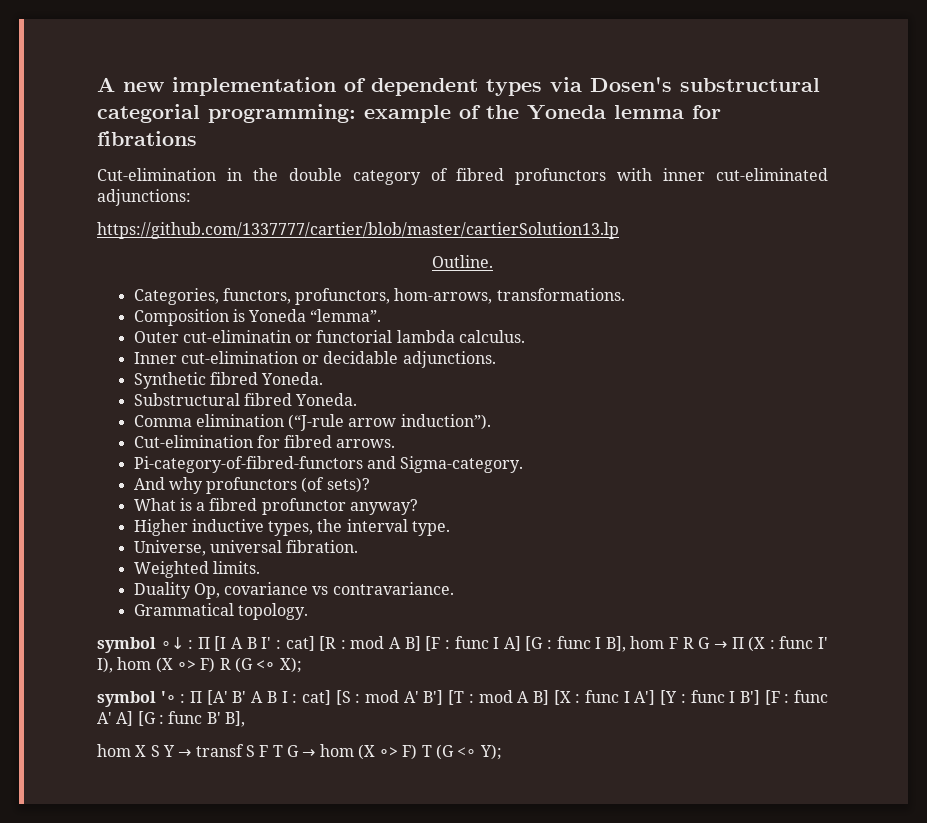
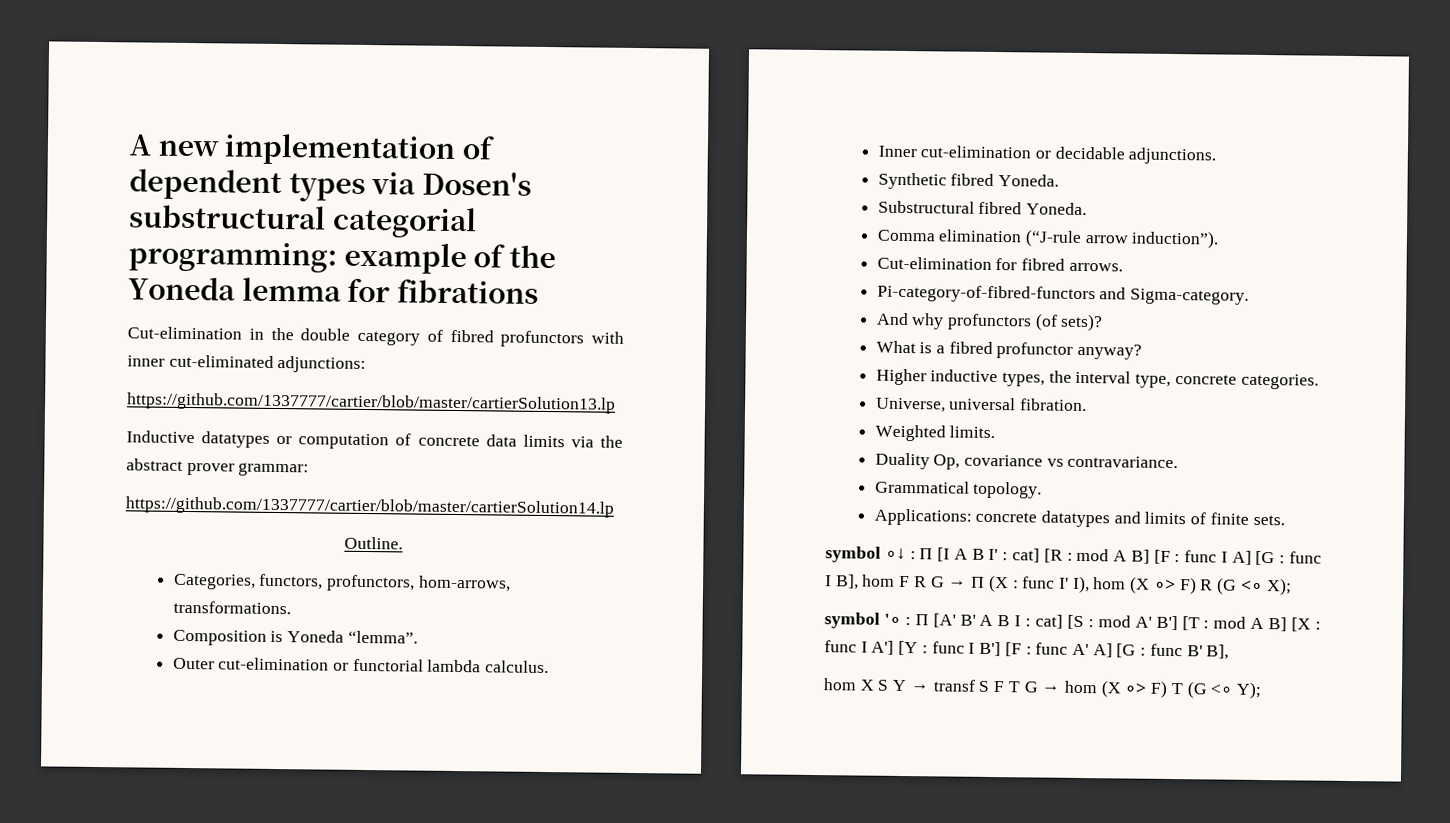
(619, 230) none -> [126,430,623,450] [126,458,310,477] [125,496,614,518] // Inductive datatypes or computation of concrete data limits via the abstract prover grammar: // https://github.com/1337777/cartier/blob/master/cartierSolution14.lp
[182,330,291,343] cut-eliminatin -> [218,657,330,671] cut-elimination
[412,521,451,536] type. -> [1135,373,1319,390] type, concrete categories.
(308, 611) none -> [873,508,1285,528] // Applications: concrete datatypes and limits of finite sets.

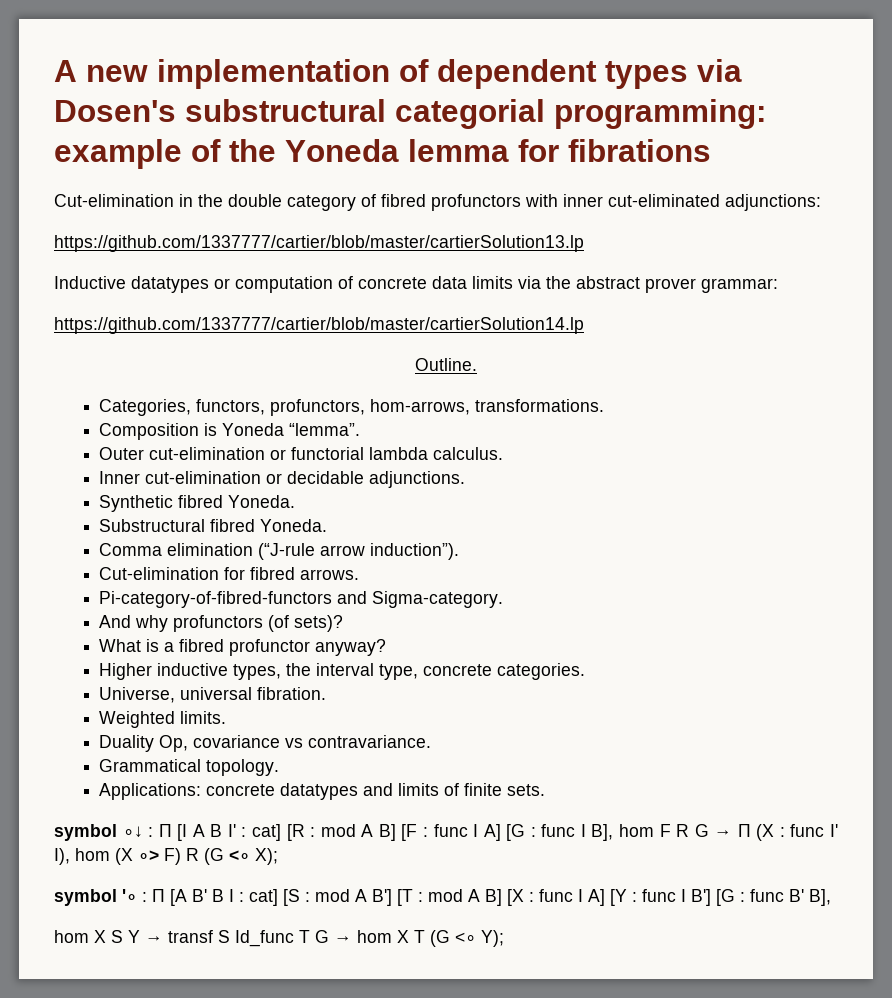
[932,613,994,628] [A' B' A -> [170,889,207,906] [A B'
[1134,616,1152,628] A' -> [355,889,367,902] A
[871,640,895,655] A'] -> [588,889,605,906] A]
[1004,642,1113,658] [F : func A' A] -> (711, 897) none
[993,681,1006,693] F -> [235,930,294,947] Id_func
[1100,680,1169,698] (X ∘> F) -> [397,930,409,943] X

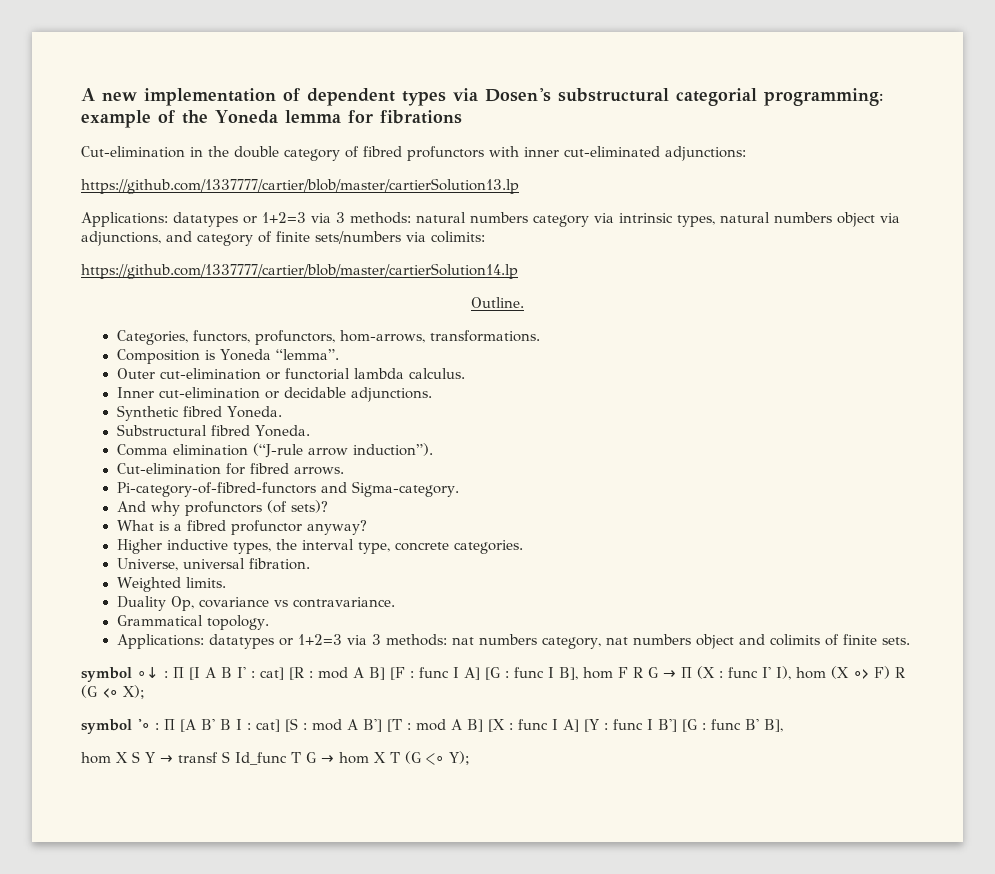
[54,276,778,293] Inductive datatypes or computation of concrete data limits via the abstract prover grammar: -> [81,212,900,227] [81,231,485,246] Applications: datatypes or 1+2=3 via 3 methods: natural numbers category via intrinsic types, natural numbers object via adjunctions, and category of finite sets/numbers via colimits:
[206,783,440,800] concrete datatypes and limits -> [208,634,820,649] datatypes or 1+2=3 via 3 methods: nat numbers category, nat numbers object and colimits

